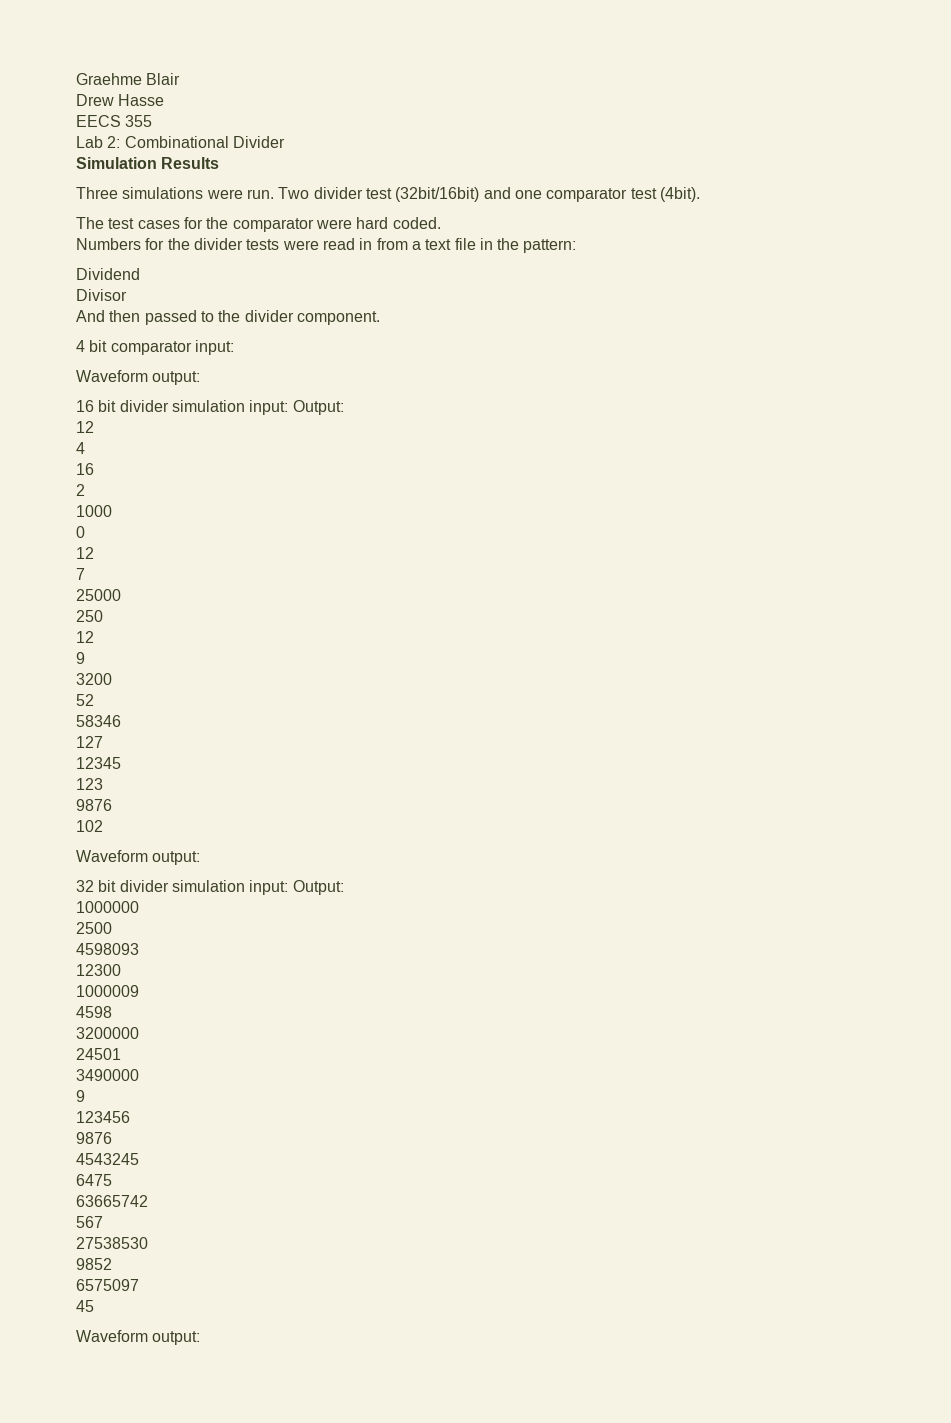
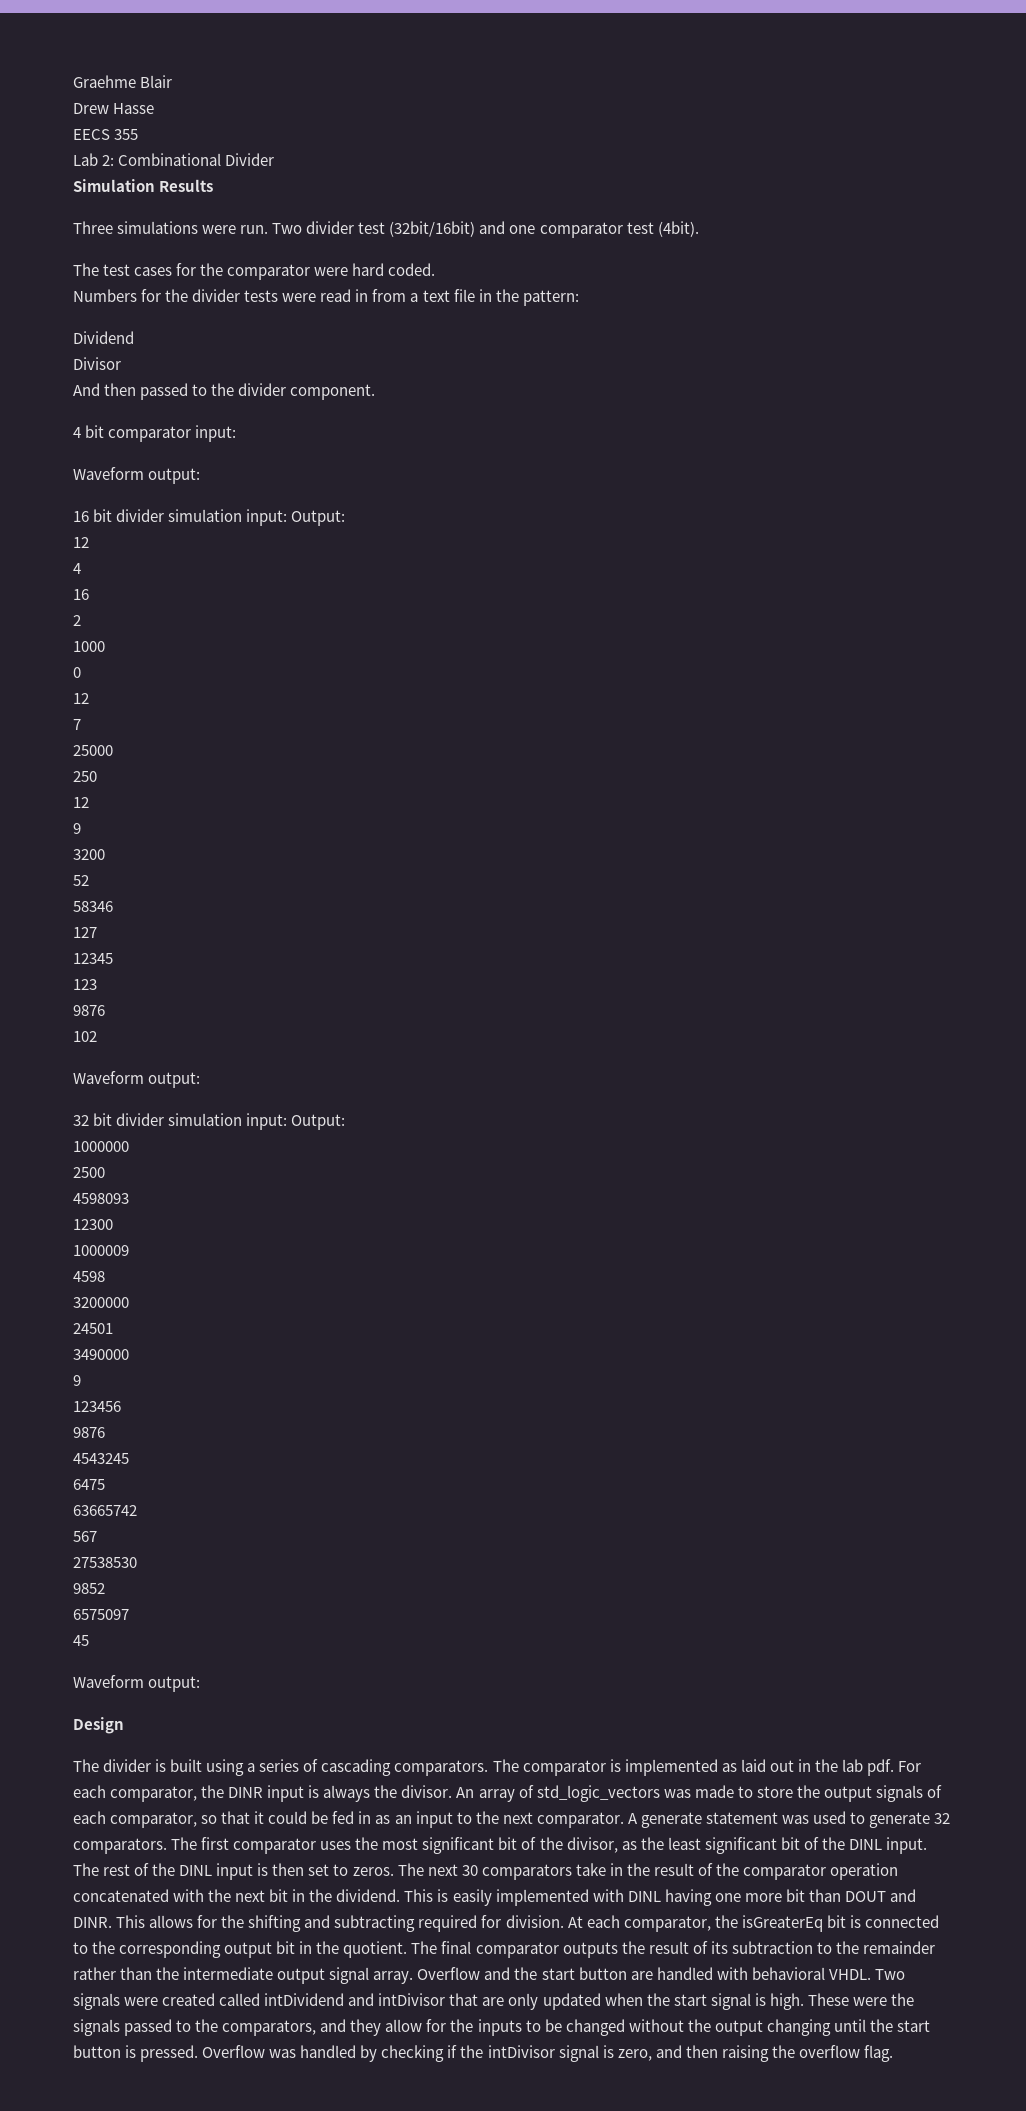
(201, 1338) none -> [73,1717,124,1734] [73,1759,922,1776] [73,1785,942,1802] [73,1811,951,1828] [73,1837,927,1854] [73,1863,899,1880] [73,1889,916,1906] [73,1915,939,1932] [73,1941,935,1958] [73,1967,905,1984] [73,1993,914,2010] [73,2019,930,2036] [73,2045,893,2062] // Design // The divider is built using a series of cascading comparators. The comparator is implemented as laid out in the lab pdf. For each comparator, the DINR input is always the divisor. An array of std_logic_vectors was made to store the output signals of each comparator, so that it could be fed in as an input to the next comparator. A generate statement was used to generate 32 comparators. The first comparator uses the most significant bit of the divisor, as the least significant bit of the DINL input. The rest of the DINL input is then set to zeros. The next 30 comparators take in the result of the comparator operation concatenated with the next bit in the dividend. This is easily implemented with DINL having one more bit than DOUT and DINR. This allows for the shifting and subtracting required for division. At each comparator, the isGreaterEq bit is connected to the corresponding output bit in the quotient. The final comparator outputs the result of its subtraction to the remainder rather than the intermediate output signal array. Overflow and the start button are handled with behavioral VHDL. Two signals were created called intDividend and intDivisor that are only updated when the start signal is high. These were the signals passed to the comparators, and they allow for the inputs to be changed without the output changing until the start button is pressed. Overflow was handled by checking if the intDivisor signal is zero, and then raising the overflow flag.

